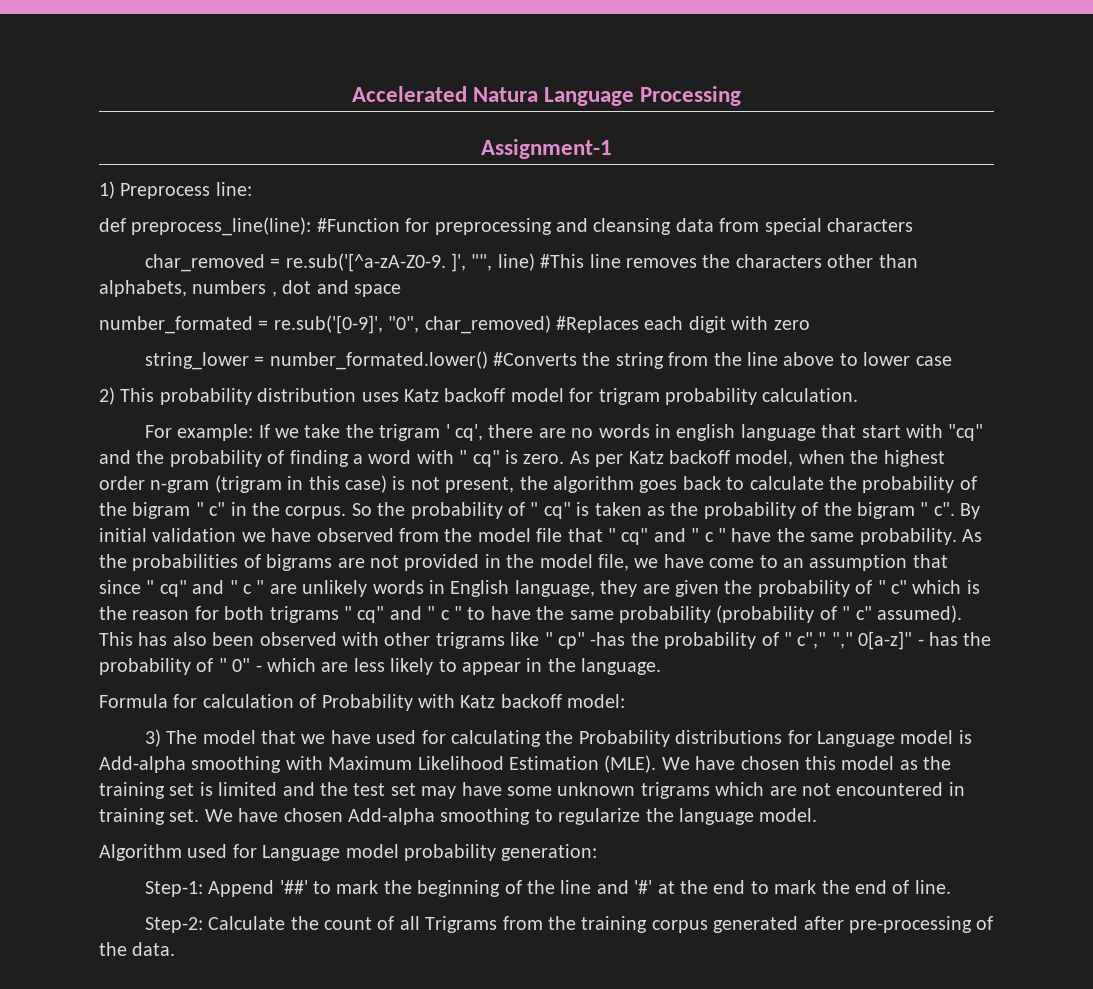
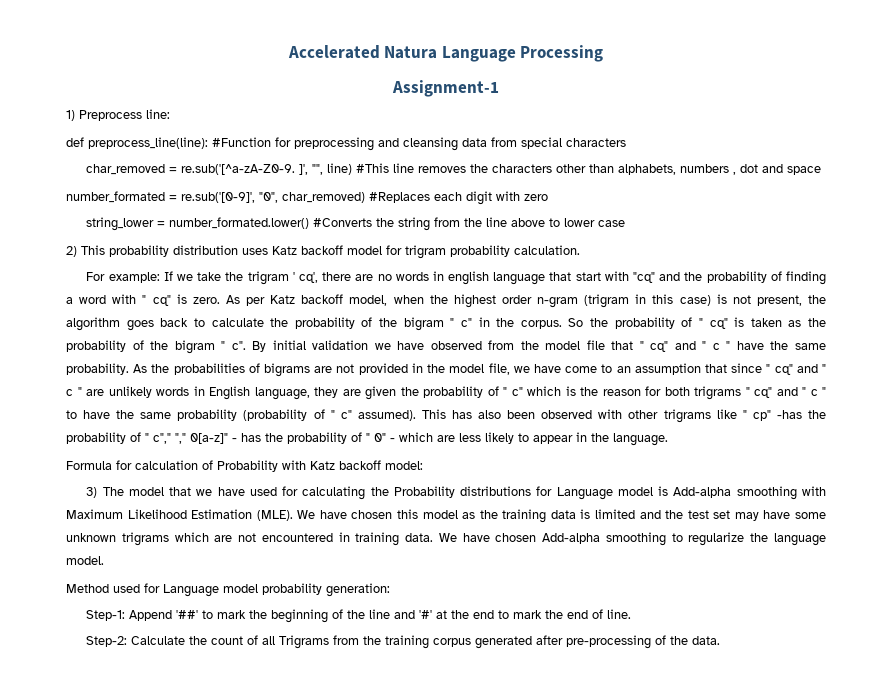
[169,783,195,796] set -> [550,510,576,519] data
[169,809,200,822] set. -> [405,533,434,542] data.
[99,844,182,861] Algorithm -> [66,584,109,593] Method

